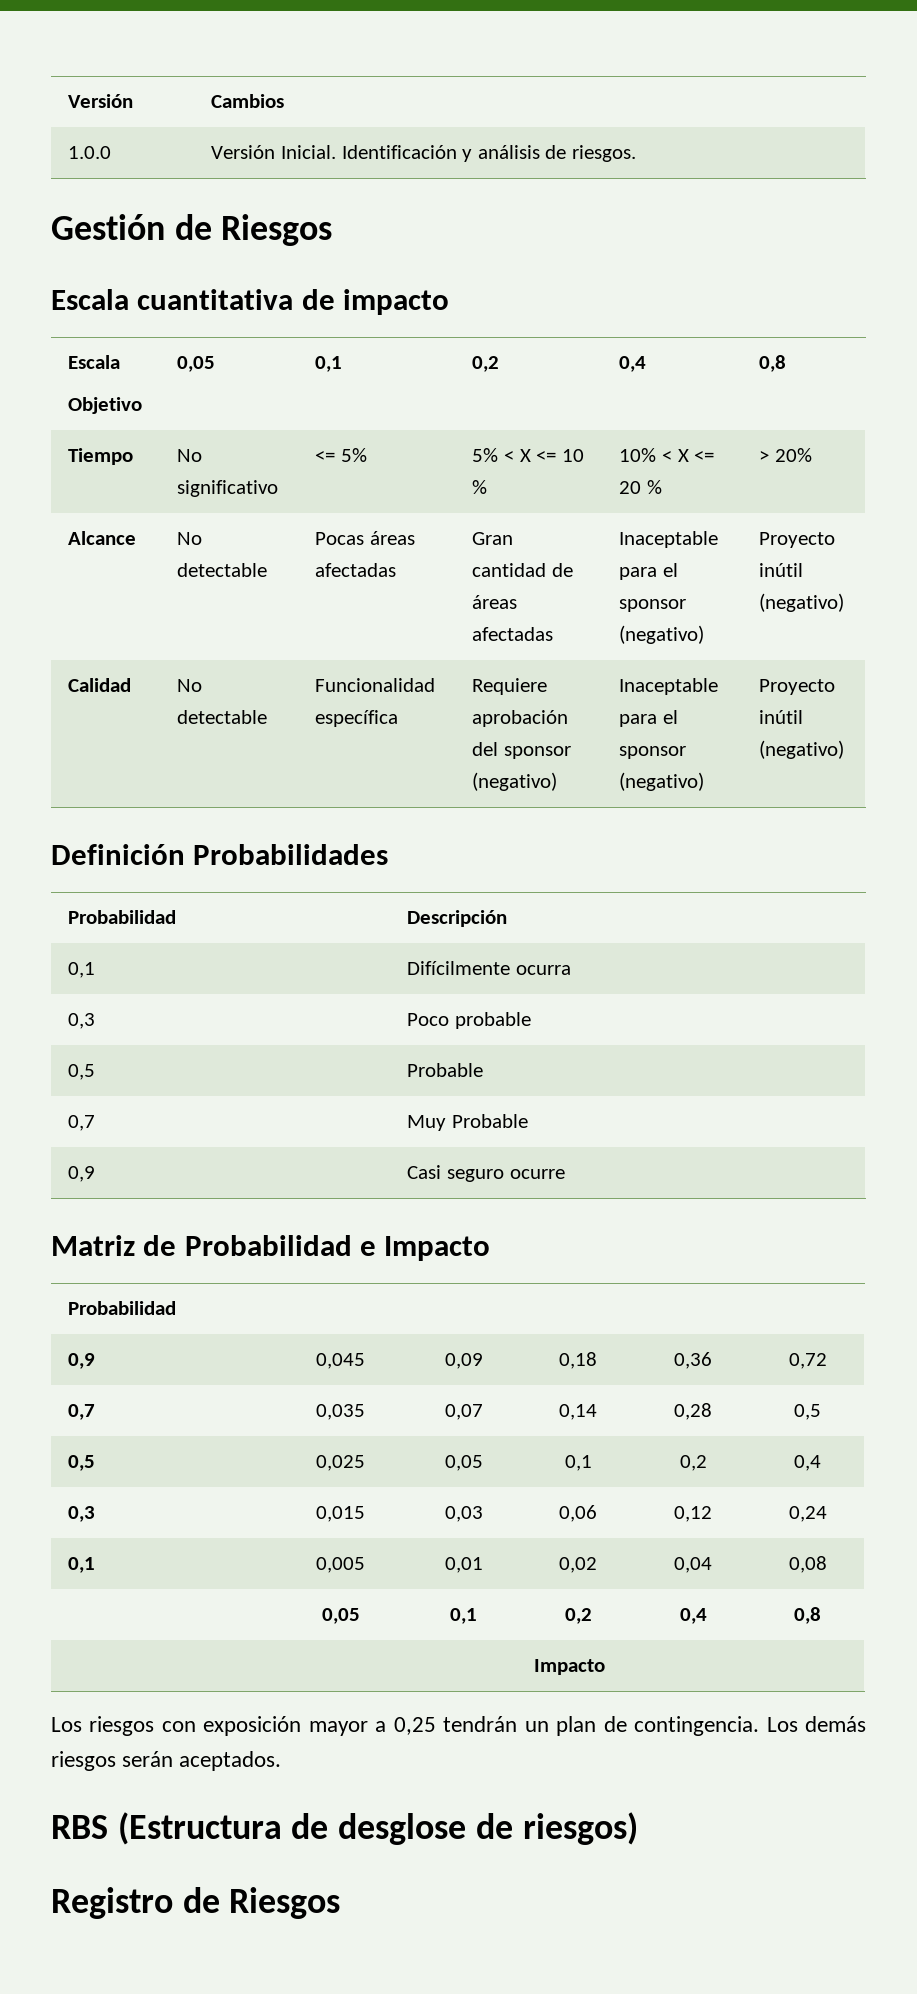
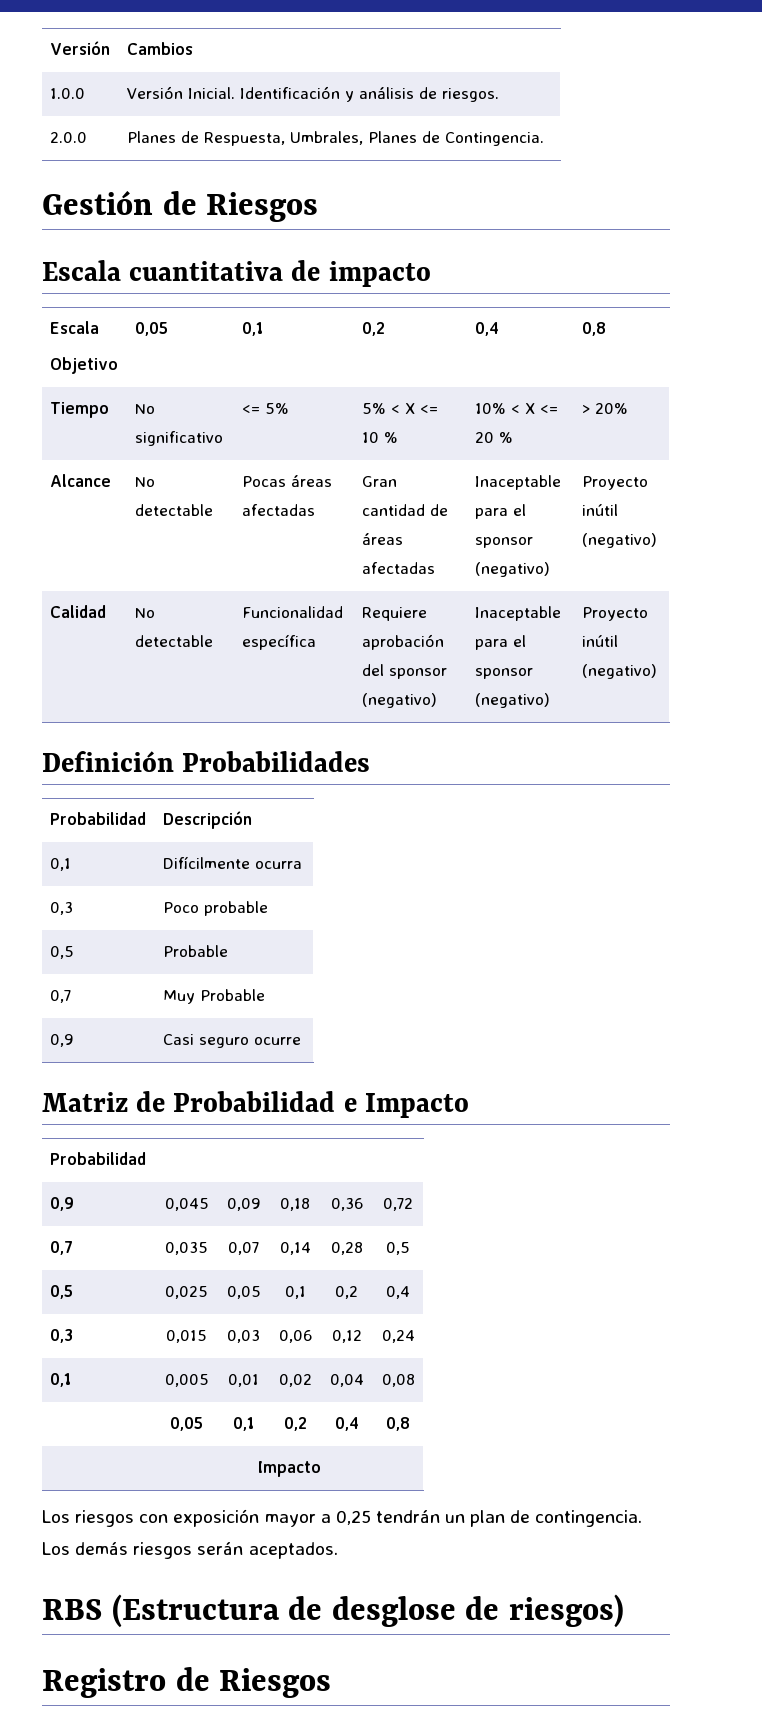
(636, 153) none -> [50,132,88,143] [127,131,545,146] // 2.0.0 | Planes de Respuesta, Umbrales, Planes de Contingencia.

